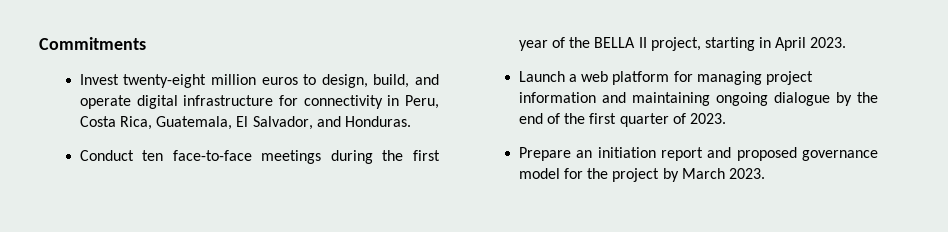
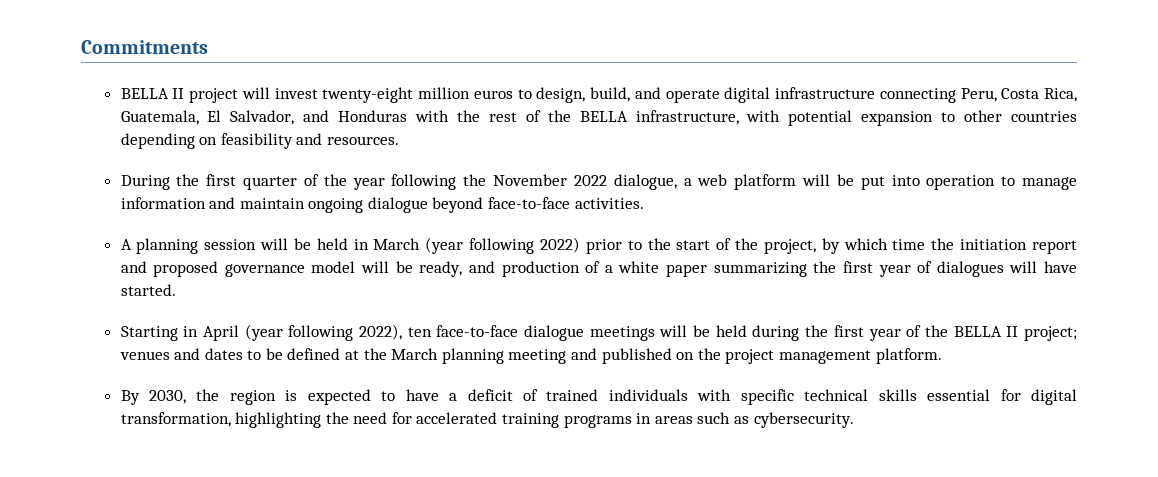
[79,74,119,85] Invest -> [120,87,318,103] BELLA II project will invest
[278,95,400,109] for connectivity in -> [879,88,956,103] connecting
[344,116,411,127] [79,150,322,164] Honduras. // Conduct ten face-to-face meetings -> [338,110,1077,126] [120,133,399,149] [120,174,1077,190] [120,197,644,213] [120,237,1078,254] [120,261,1077,277] [120,284,176,296] [120,324,747,341] Honduras with the rest of the BELLA infrastructure, with potential expansion to other countries depending on feasibility and resources. // During the first quarter of the year following the November 2022 dialogue, a web platform will be put into operation to manage information and maintain ongoing dialogue beyond face-to-face activities. // A planning session will be held in March (year following 2022) prior to the start of the project, by which time the initiation report and proposed governance model will be ready, and production of a white paper summarizing the first year of dialogues will have started. // Starting in April (year following 2022), ten face-to-face dialogue meetings will be held
[650,37,847,51] [518,71,813,85] [518,92,878,106] [518,113,726,127] [518,147,878,161] [518,168,765,182] project, starting in April 2023. // Launch a web platform for managing project information and maintaining ongoing dialogue by the end of the first quarter of 2023. // Prepare an initiation report and proposed governance model for the project by March 2023. -> [1023,326,1077,341] [119,348,942,364] [120,389,1078,405] [120,412,854,428] project; venues and dates to be defined at the March planning meeting and published on the project management platform. // By 2030, the region is expected to have a deficit of trained individuals with specific technical skills essential for digital transformation, highlighting the need for accelerated training programs in areas such as cybersecurity.

